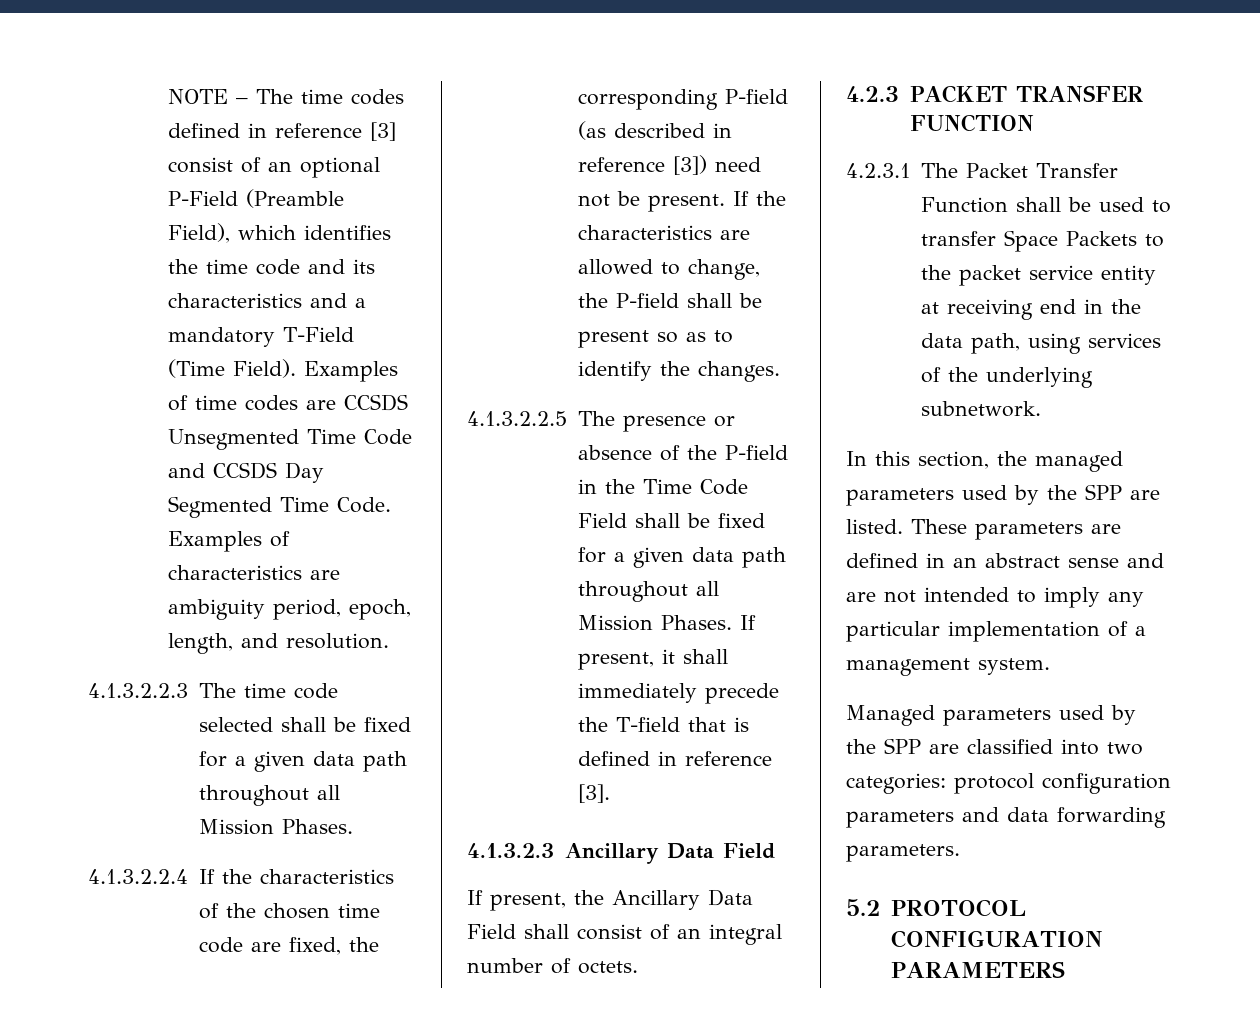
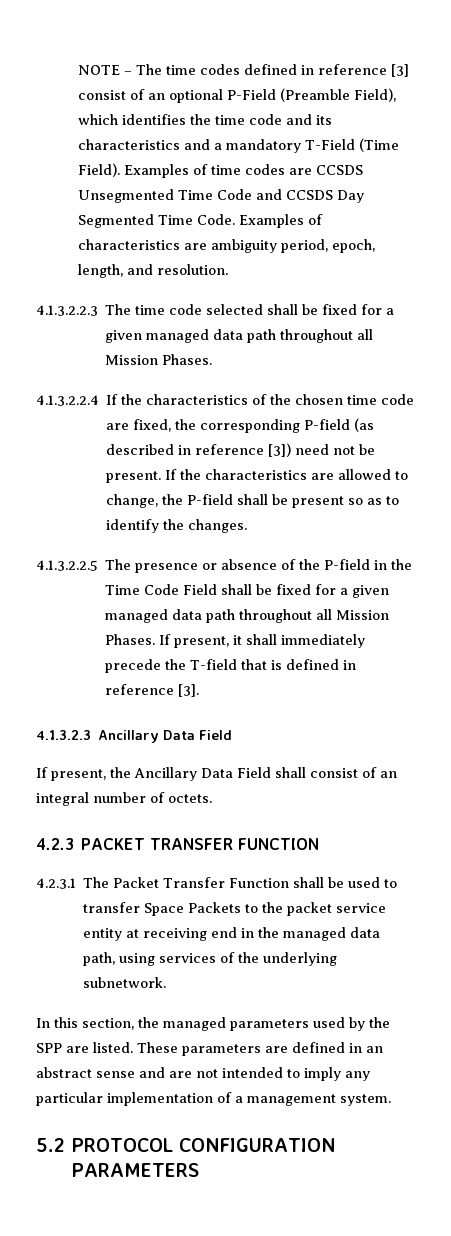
(305, 761) none -> [146,329,210,343] managed
(684, 557) none -> [105,609,169,623] managed
(1141, 306) none -> [283,927,347,941] managed
[846,705,1136,726] [846,738,1143,755] [846,773,1171,794] [846,807,1166,828] [846,844,960,862] // Managed parameters used by the SPP are classified into two categories: protocol configuration parameters and data forwarding parameters. -> (391, 1100) none

